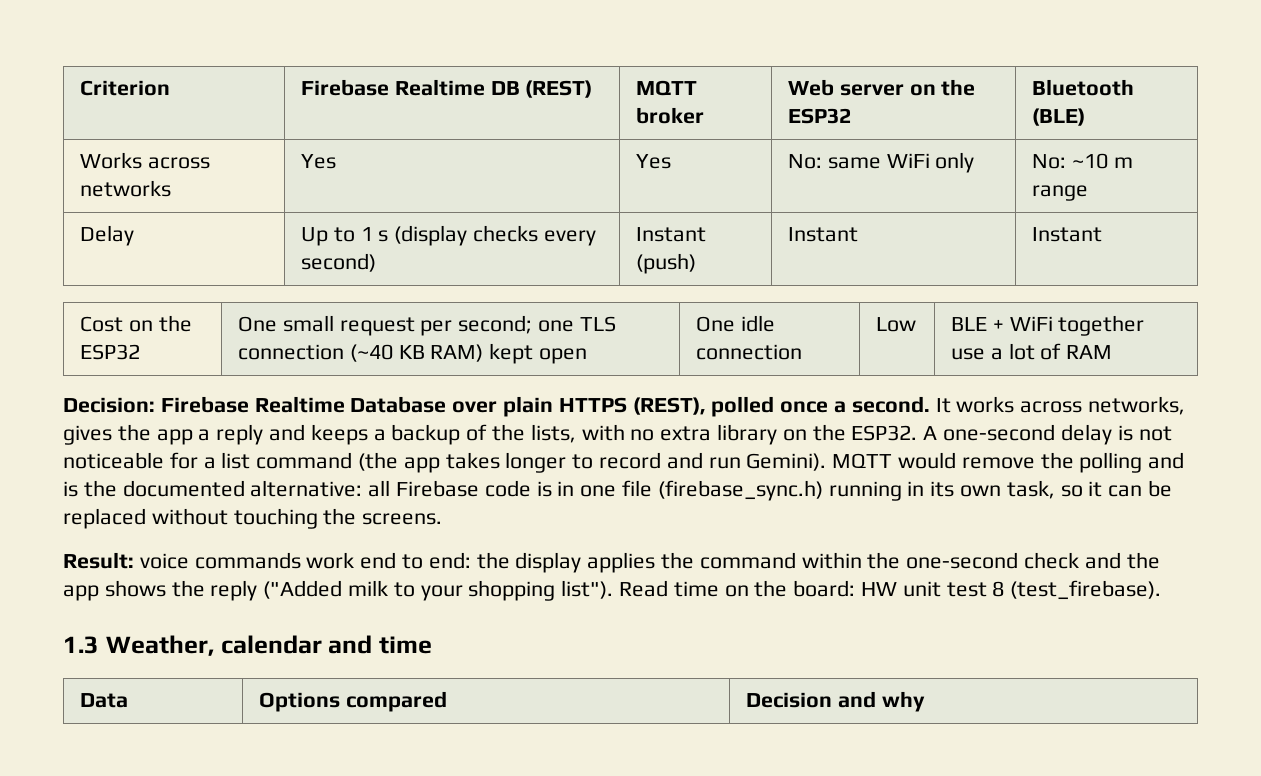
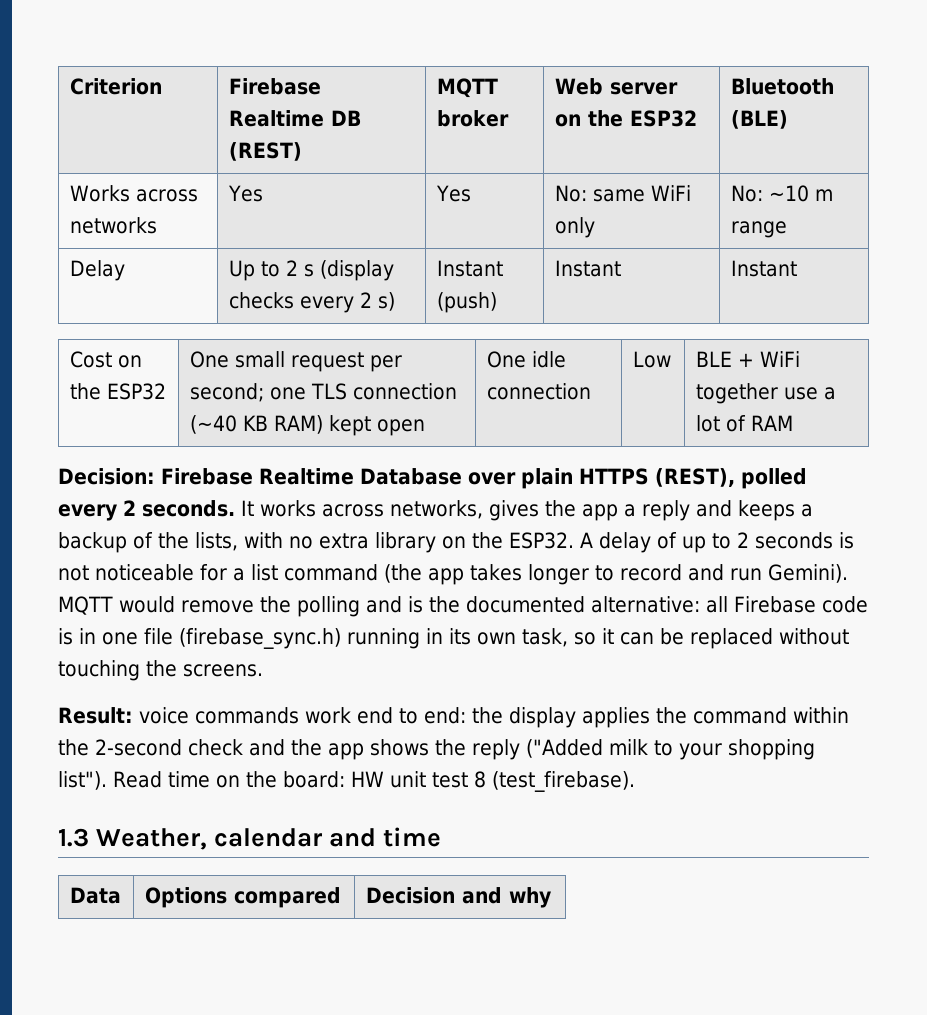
[360,227,373,241] 1 -> [285,260,298,276] 2
[300,253,376,272] second) -> [359,292,395,311] 2 s)
[780,396,930,413] once a second. -> [58,500,235,521] every 2 seconds.
[943,424,1112,445] one-second delay -> [598,532,833,553] delay of up to 2 seconds
[906,552,1019,569] one-second -> [95,739,182,756] 2-second

